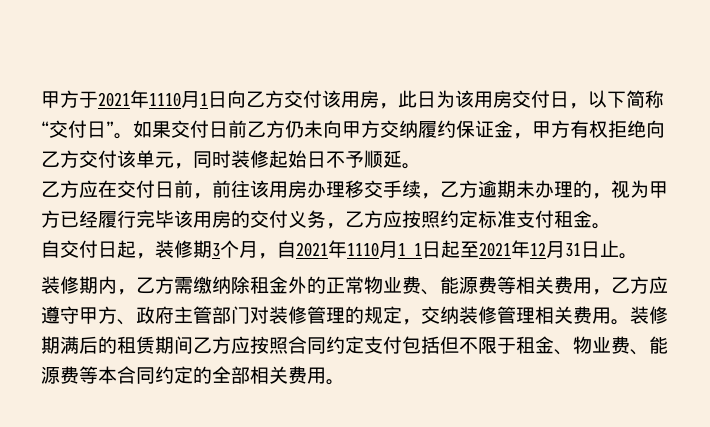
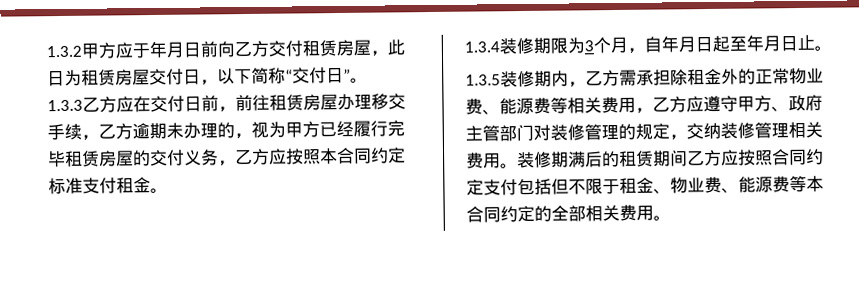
[41,90,512,109] 甲方于2021年1110月1日向乙方交付该用房，此日为该用房 -> [46,39,405,59] [47,69,150,87] 1.3.2甲方应于年月日前向乙方交付租赁房屋，此日为租赁房屋
[133,120,665,139] [41,150,421,169] 如果交付日前乙方仍未向甲方交纳履约保证金，甲方有权拒绝向乙方交付该单元，同时装修起始日不予顺延。 // -> [47,99,83,112] // 1.3.3
[250,180,307,198] 该用房 -> [269,94,338,111] 租赁房屋
[174,210,231,228] 该用房 -> [64,150,134,167] 租赁房屋
(440, 219) none -> [319,147,372,165] 本合同
[41,240,581,259] 自交付日起，装修期3个月，自2021年1110月1 1日起至2021年12月31 -> [464,34,781,55] 1.3.4装修期限为3个月，自年月日起至年月
(638, 256) none -> [465,74,501,86] 1.3.5
[193,276,231,294] 缴纳 -> [636,69,671,86] 承担

